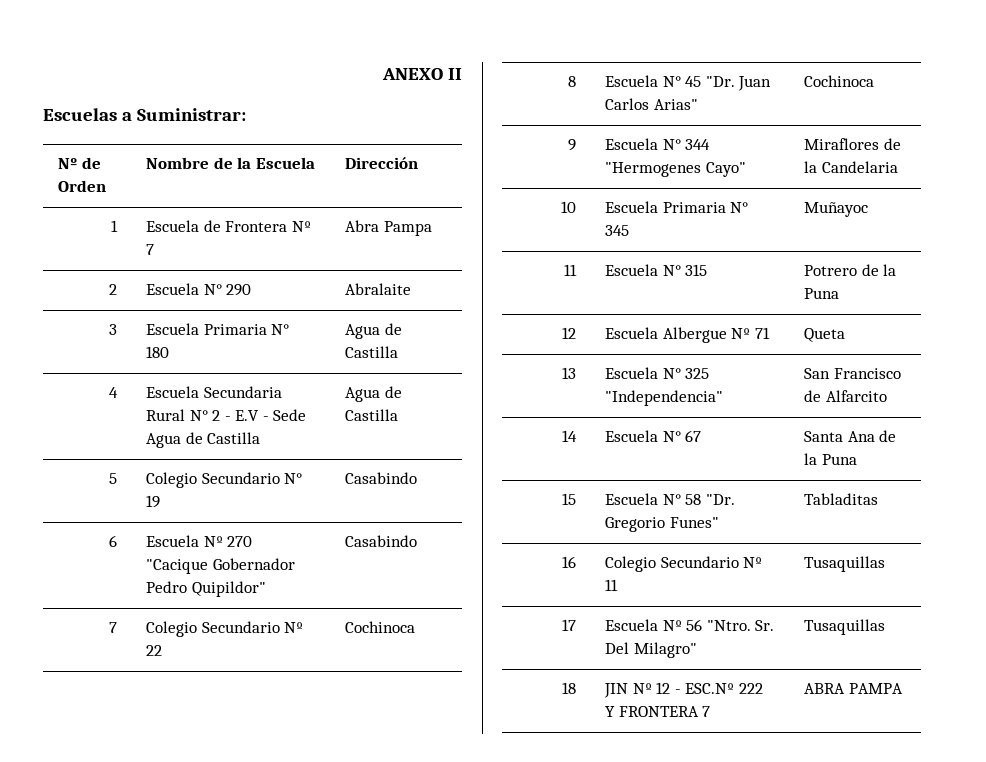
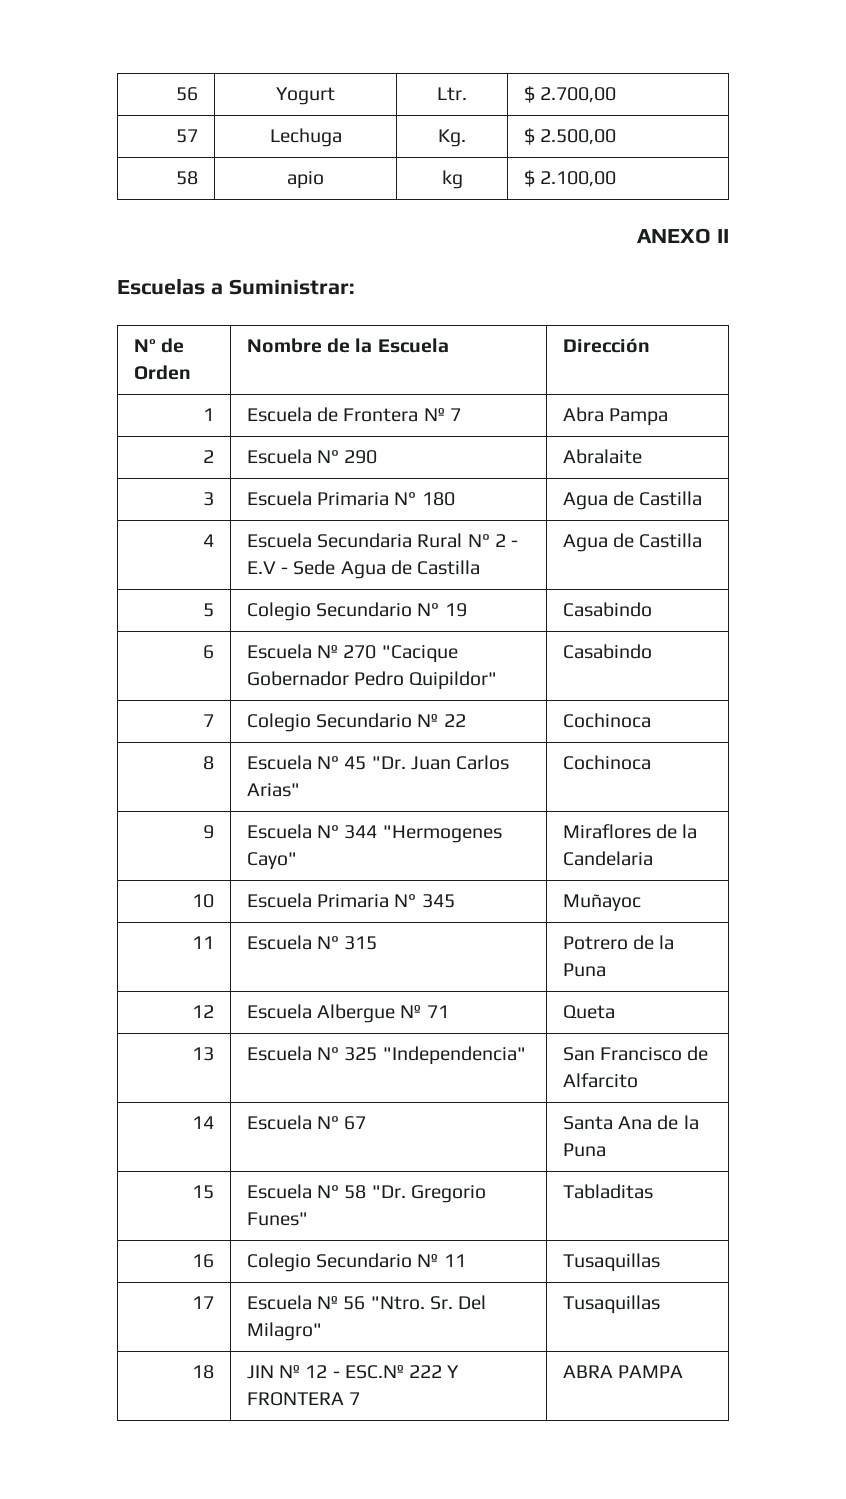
(381, 74) none -> [176,87,199,101] [276,87,335,105] [437,87,467,101] [523,86,617,103] [176,129,199,143] [269,128,342,147] [438,129,466,147] [523,128,617,145] [176,171,199,185] [287,171,324,189] [441,170,463,189] [523,170,617,187] 56 | Yogurt | Ltr. | $ 2.700,00 // 57 | Lechuga | Kg. | $ 2.500,00 // 58 | apio | kg | $ 2.100,00 //

